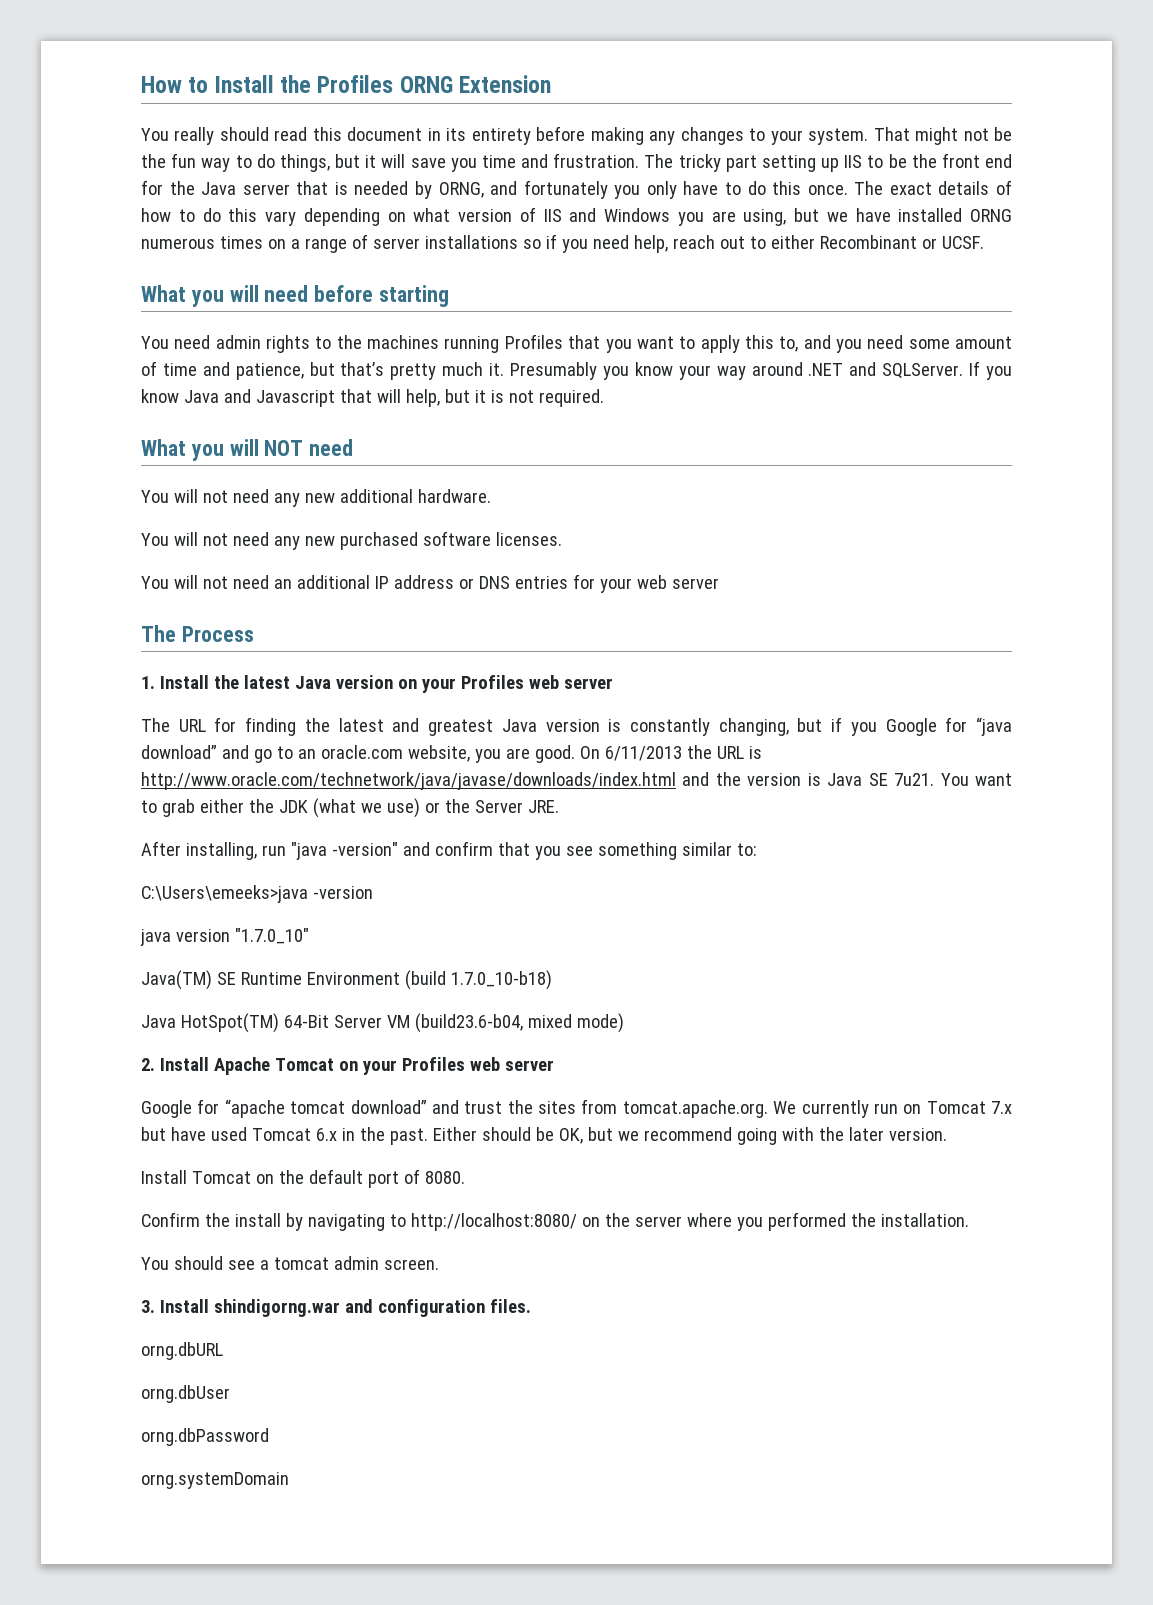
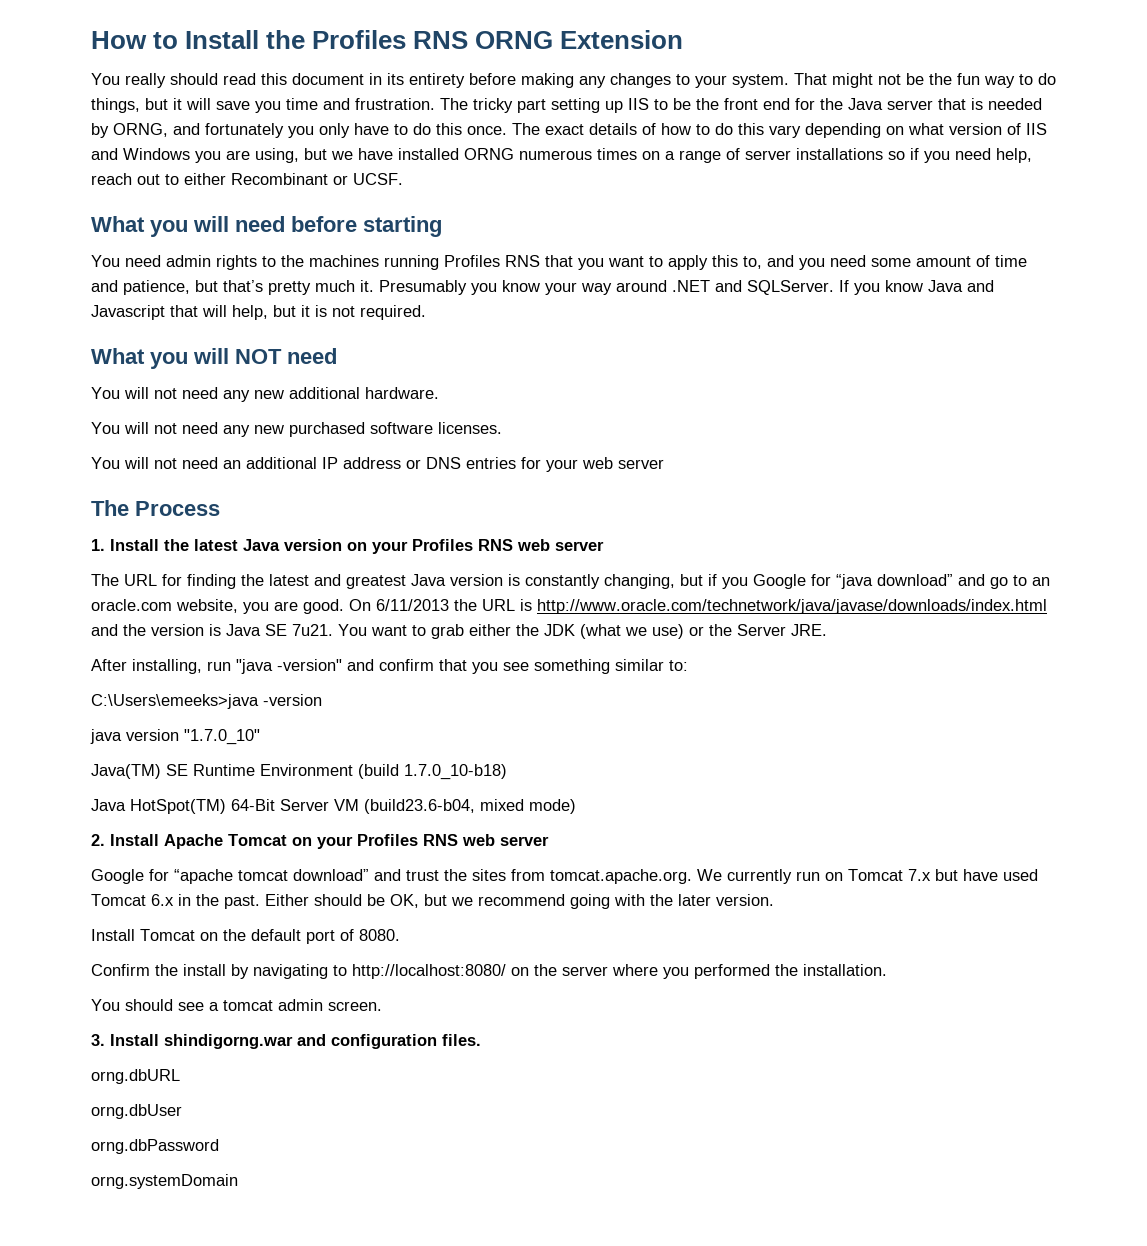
(394, 84) none -> [413,31,469,49] RNS
(563, 341) none -> [505,255,540,267] RNS
(524, 682) none -> [478,539,513,551] RNS
(465, 1064) none -> [423,834,458,846] RNS

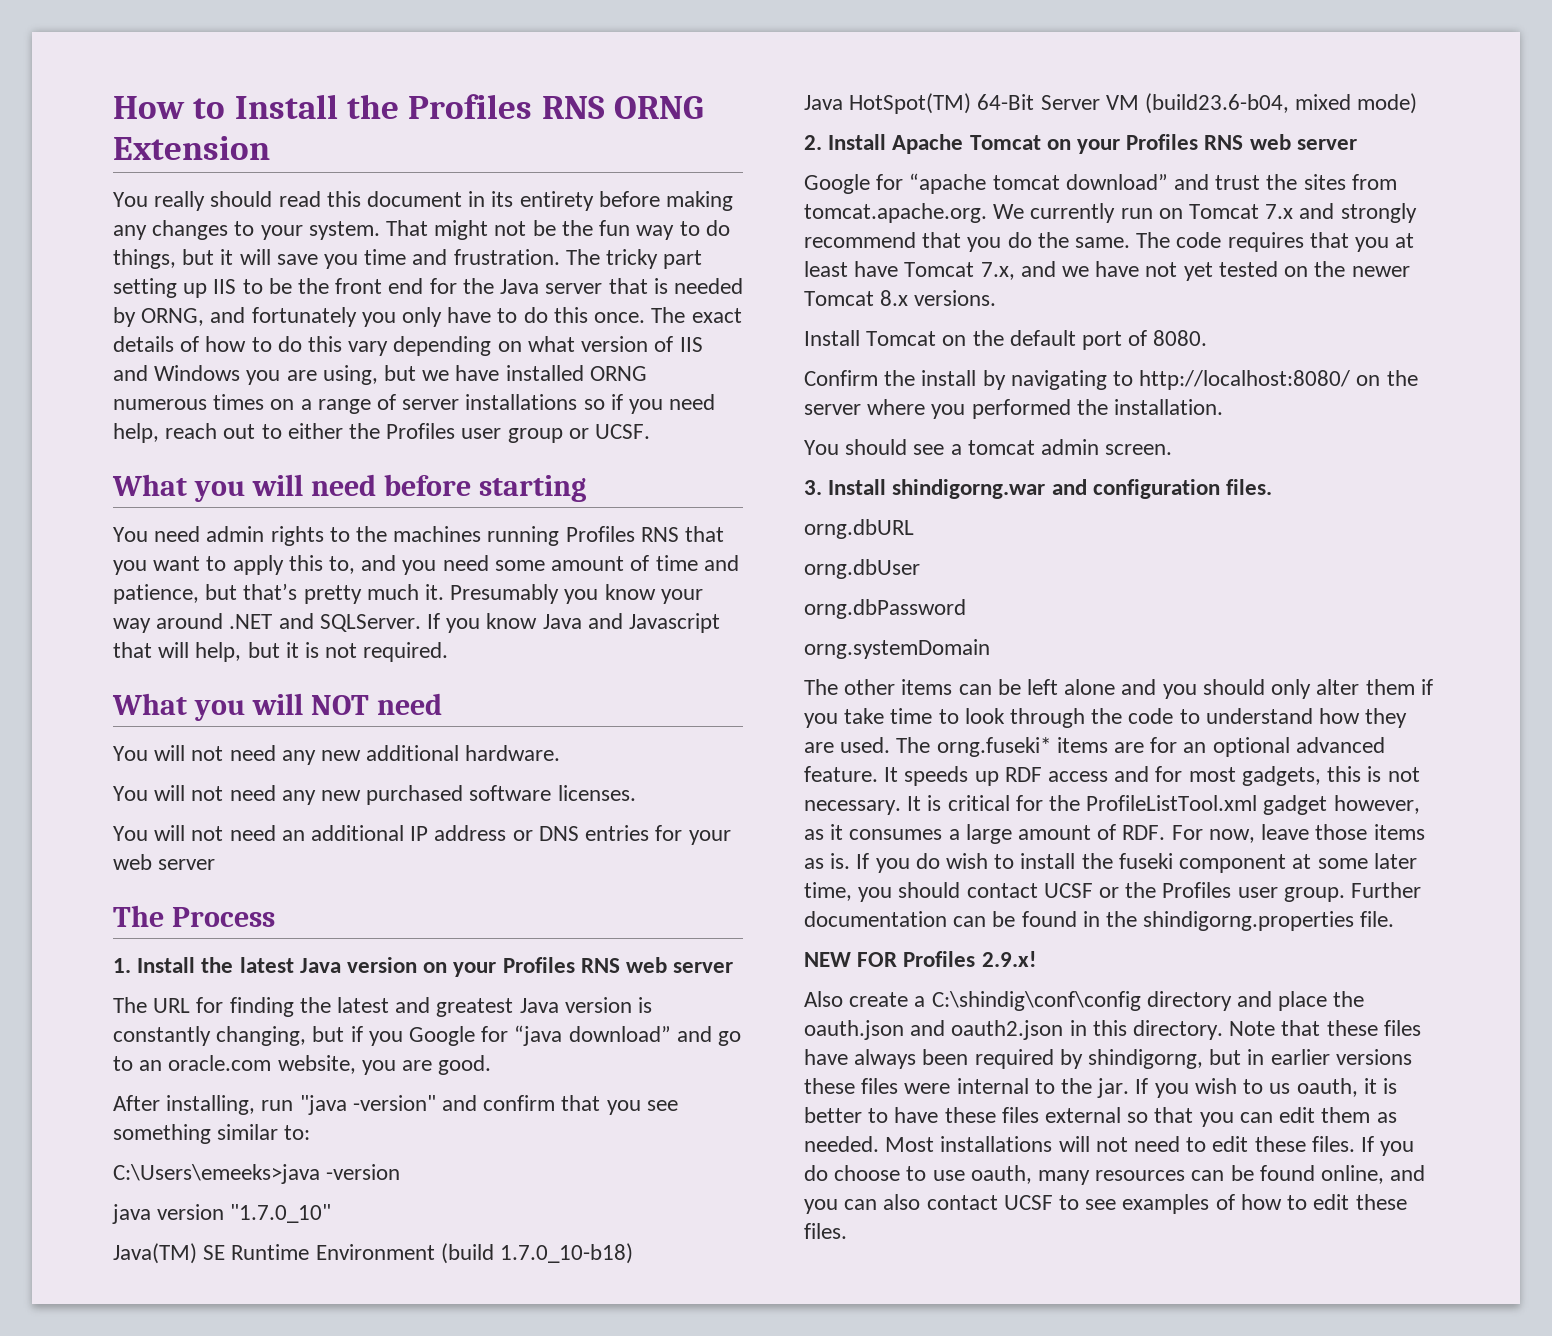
[231,173,328,185] Recombinant -> [349,423,563,443] the Profiles user group
[349,599,1047,614] [91,624,827,639] On 6/11/2013 the URL is http://www.oracle.com/technetwork/java/javase/downloads/index.html and the version is Java SE 7u21. You want to grab either the JDK (what we use) or the Server JRE. -> (492, 1065) none
[935,869,1038,881] [91,894,774,909] but have used Tomcat 6.x in the past. Either should be OK, but we recommend going with the later version. -> [1299,203,1417,223] [804,232,1415,252] [804,261,1410,281] [804,290,997,306] and strongly recommend that you do the same. The code requires that you at least have Tomcat 7.x, and we have not yet tested on the newer Tomcat 8.x versions.
(238, 1181) none -> [804,679,1433,699] [804,708,1408,728] [804,737,1385,757] [804,766,1420,786] [804,795,1420,815] [804,824,1425,844] [804,853,1417,873] [804,882,1422,902] [804,911,1395,931] [804,951,1036,967] [804,991,1365,1011] [804,1020,1421,1040] [804,1049,1412,1069] [804,1078,1397,1098] [804,1107,1397,1127] [804,1136,1415,1156] [804,1165,1426,1185] [804,1194,1407,1214] [804,1223,847,1239] // The other items can be left alone and you should only alter them if you take time to look through the code to understand how they are used. The orng.fuseki* items are for an optional advanced feature. It speeds up RDF access and for most gadgets, this is not necessary. It is critical for the ProfileListTool.xml gadget however, as it consumes a large amount of RDF. For now, leave those items as is. If you do wish to install the fuseki component at some later time, you should contact UCSF or the Profiles user group. Further documentation can be found in the shindigorng.properties file. // NEW FOR Profiles 2.9.x! // Also create a C:\shindig\conf\config directory and place the oauth.json and oauth2.json in this directory. Note that these files have always been required by shindigorng, but in earlier versions these files were internal to the jar. If you wish to us oauth, it is better to have these files external so that you can edit them as needed. Most installations will not need to edit these files. If you do choose to use oauth, many resources can be found online, and you can also contact UCSF to see examples of how to edit these files.

